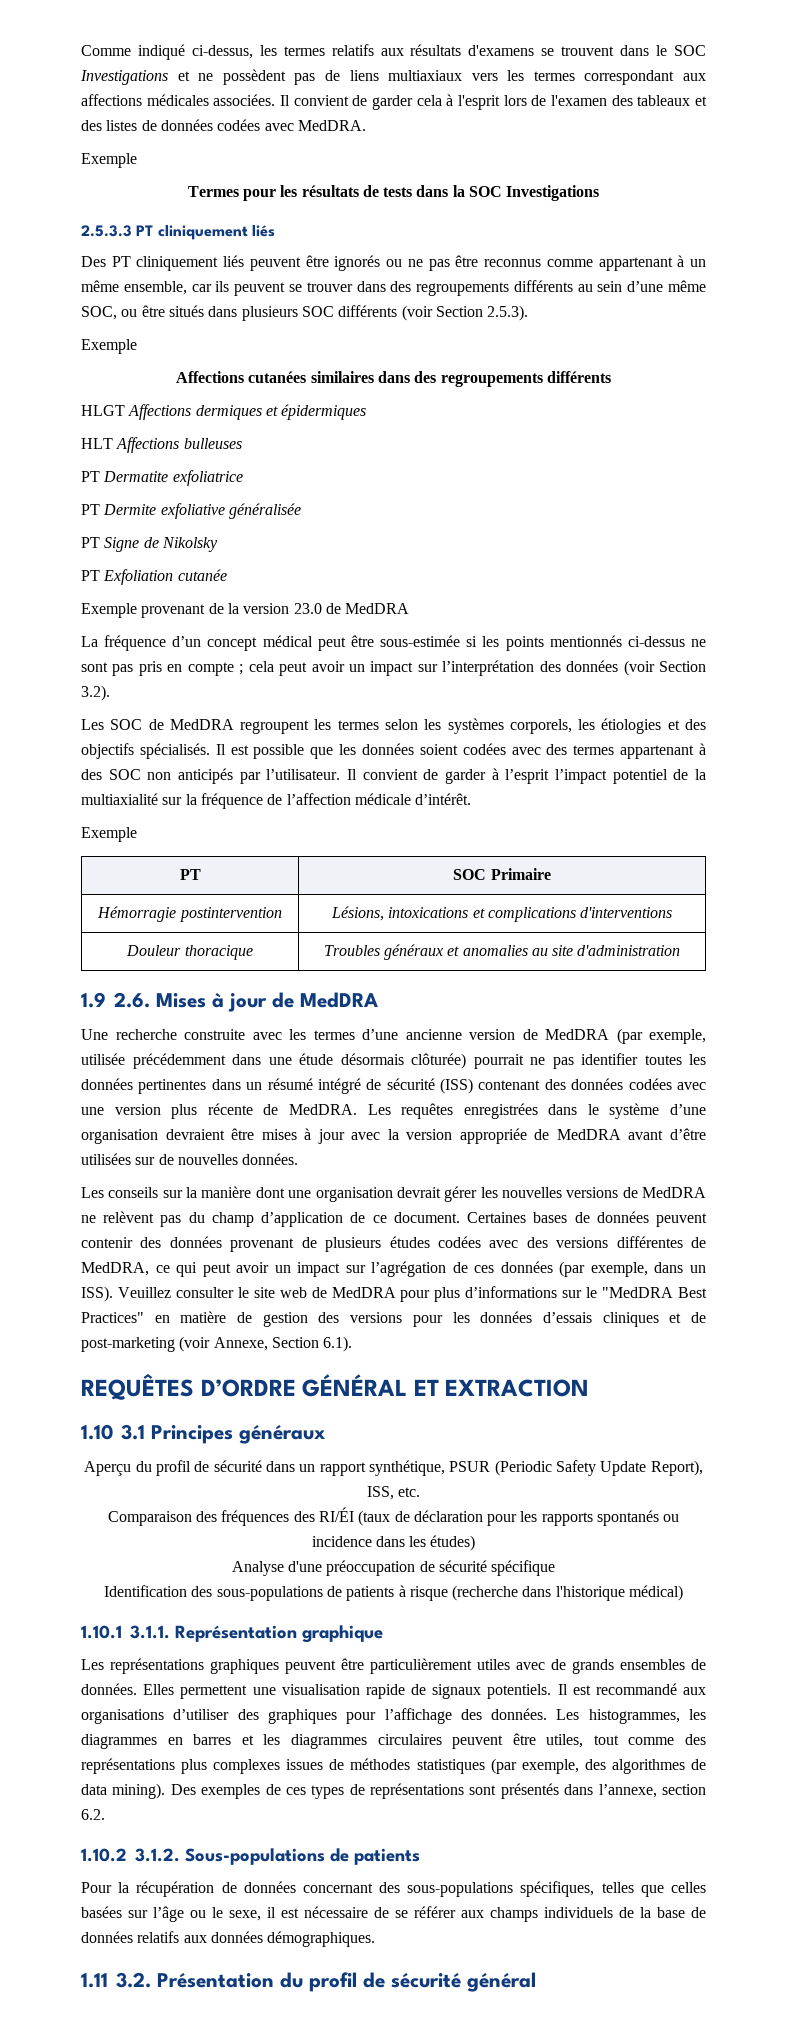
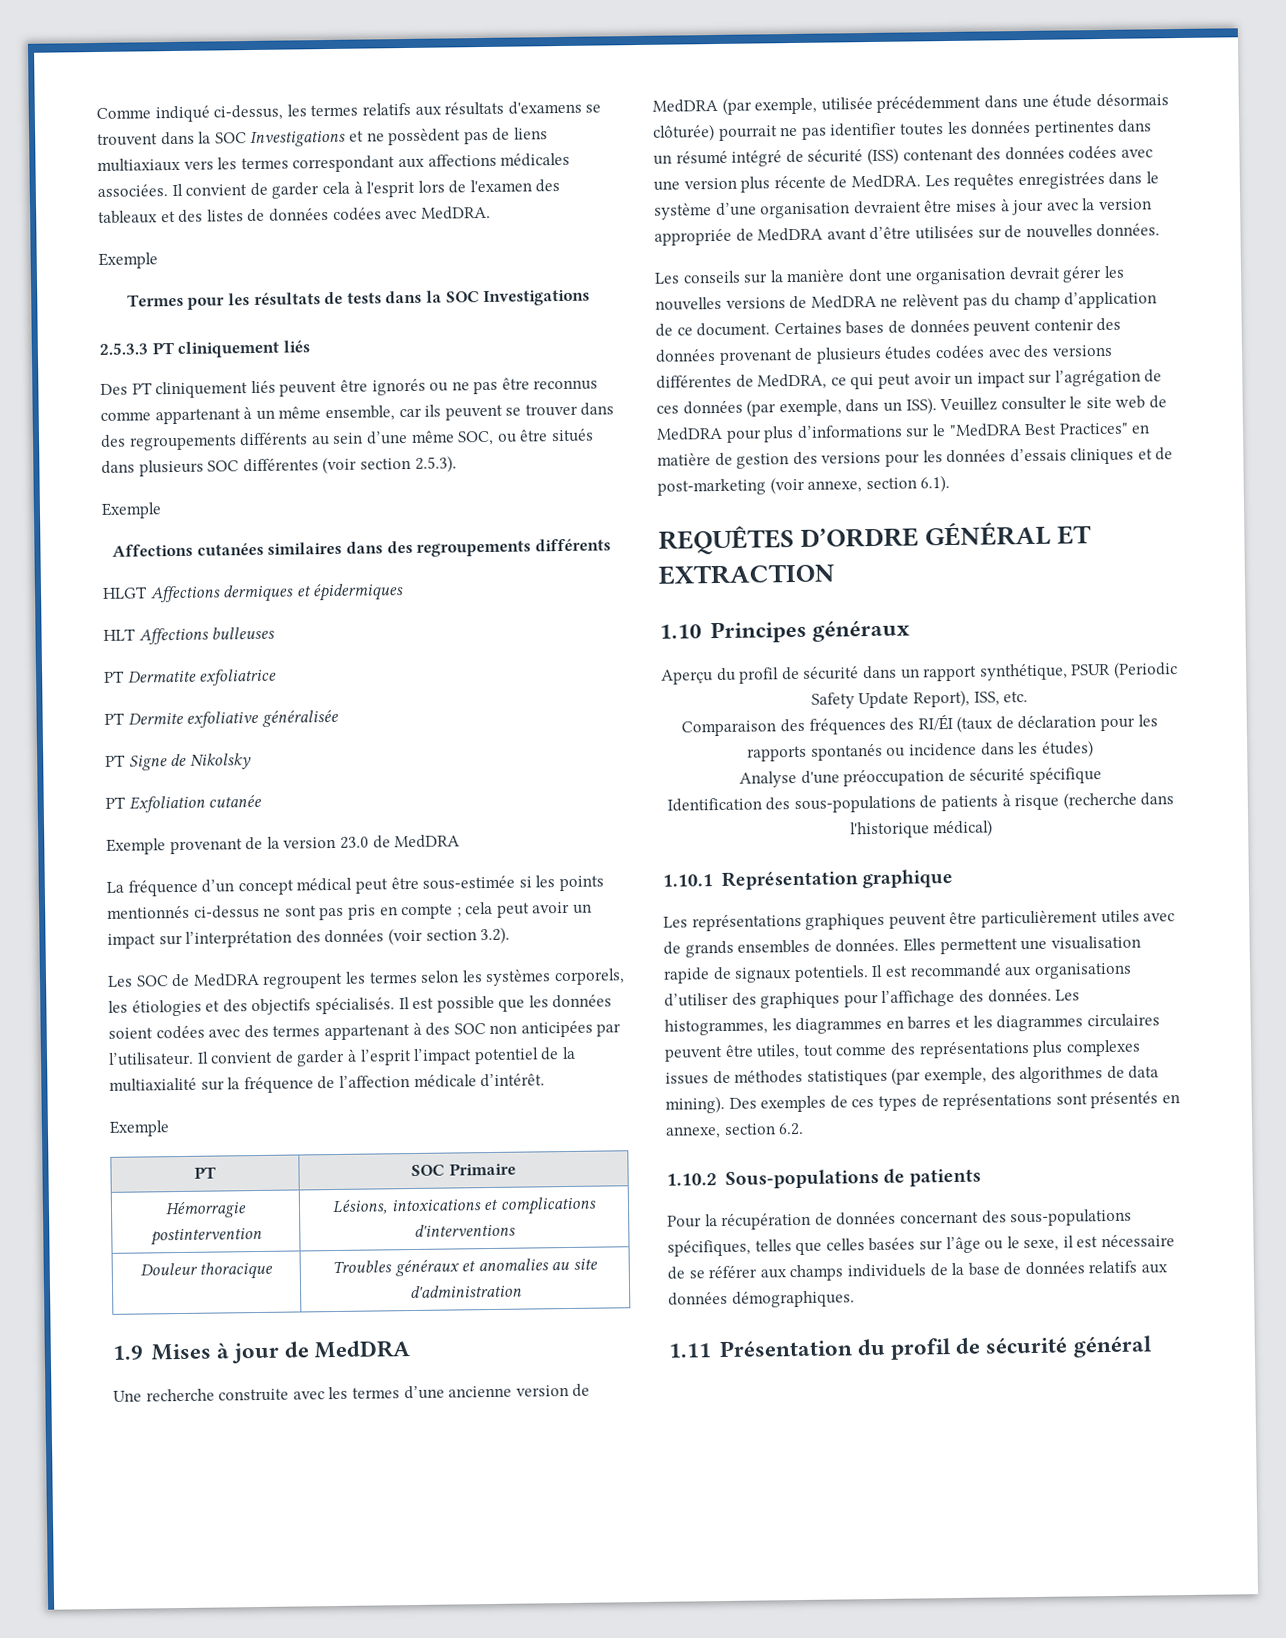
[656,45,668,56] le -> [198,131,212,144] la
[338,305,483,321] différents (voir Section -> [242,456,411,475] différentes (voir section
[659,661,706,672] Section -> [425,929,477,941] section
[178,768,233,784] anticipés -> [520,1020,593,1038] anticipées
[114,992,150,1008] 2.6. -> (143, 1352) none
[213,1337,319,1351] Annexe, Section -> [807,477,917,493] annexe, section
[121,1424,145,1440] 3.1 -> (702, 631) none
[130,1625,170,1639] 3.1.1. -> (713, 880) none
[564,1784,657,1798] dans l’annexe, -> [1161,1094,1180,1104] [665,1126,721,1139] en annexe,
[135,1848,180,1862] 3.1.2. -> (717, 1179) none
[116,1972,151,1988] 3.2. -> (711, 1350) none

